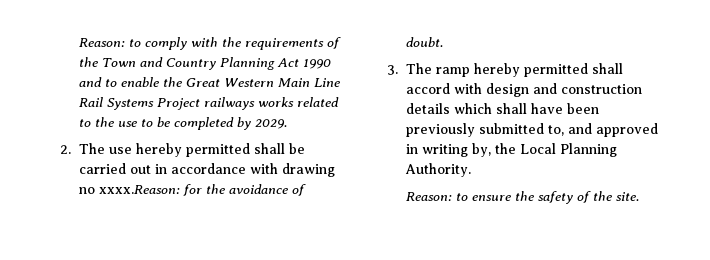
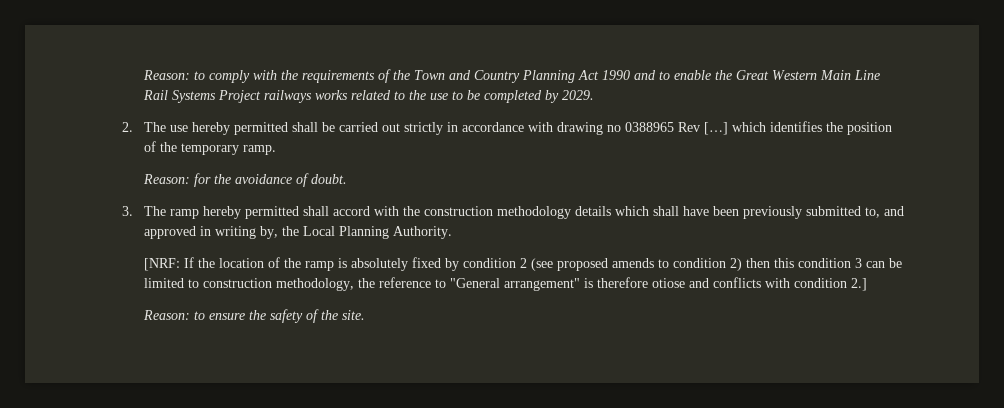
(152, 169) none -> [404,122,444,135] strictly
[99,185,181,194] xxxx.Reason: -> [625,121,893,135] [144,141,277,155] [143,174,191,184] 0388965 Rev […] which identifies the position of the temporary ramp. // Reason:
[486,83,643,97] design and construction -> [403,206,572,219] the construction methodology
(472, 170) none -> [144,257,903,271] [144,277,868,291] // [NRF: If the location of the ramp is absolutely fixed by condition 2 (see proposed amends to condition 2) then this condition 3 can be limited to construction methodology, the reference to "General arrangement" is therefore otiose and conflicts with condition 2.]

